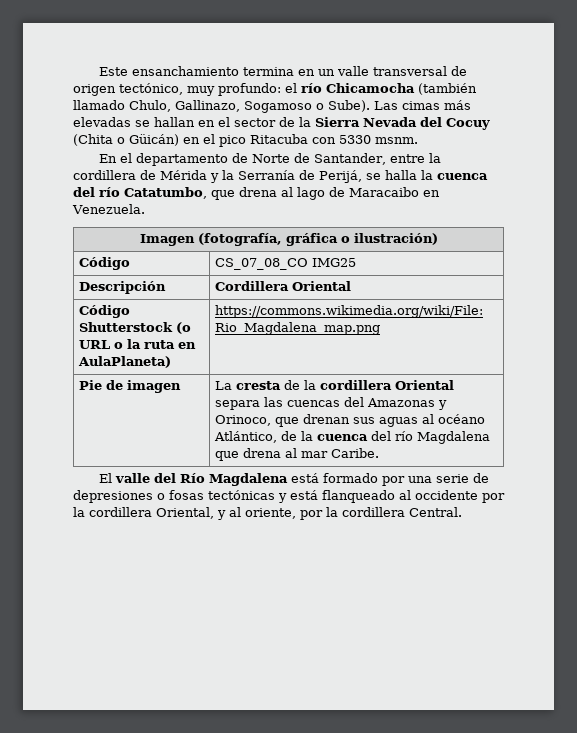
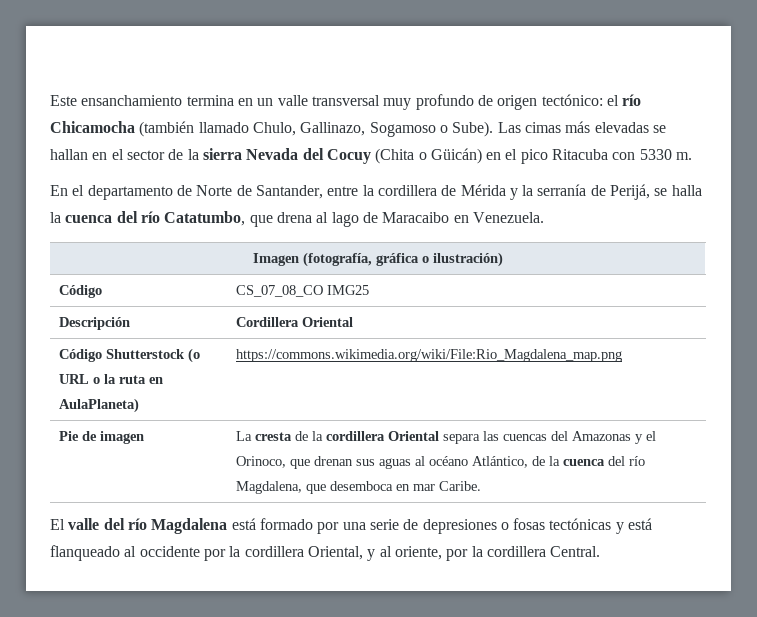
[450,66,467,76] [73,83,281,96] de origen tectónico, muy profundo: -> [383,94,603,110] muy profundo de origen tectónico:
[315,117,360,127] Sierra -> [202,148,242,160] sierra
[375,137,418,144] msnm. -> [676,152,693,160] m.
[238,170,295,180] Serranía -> [537,184,587,196] serranía
(448, 405) none -> [646,431,657,441] el
[417,431,491,444] [215,448,298,461] Magdalena que drena al -> [236,481,411,494] Magdalena, que desemboca en
[179,473,205,483] Río -> [127,518,147,530] río

